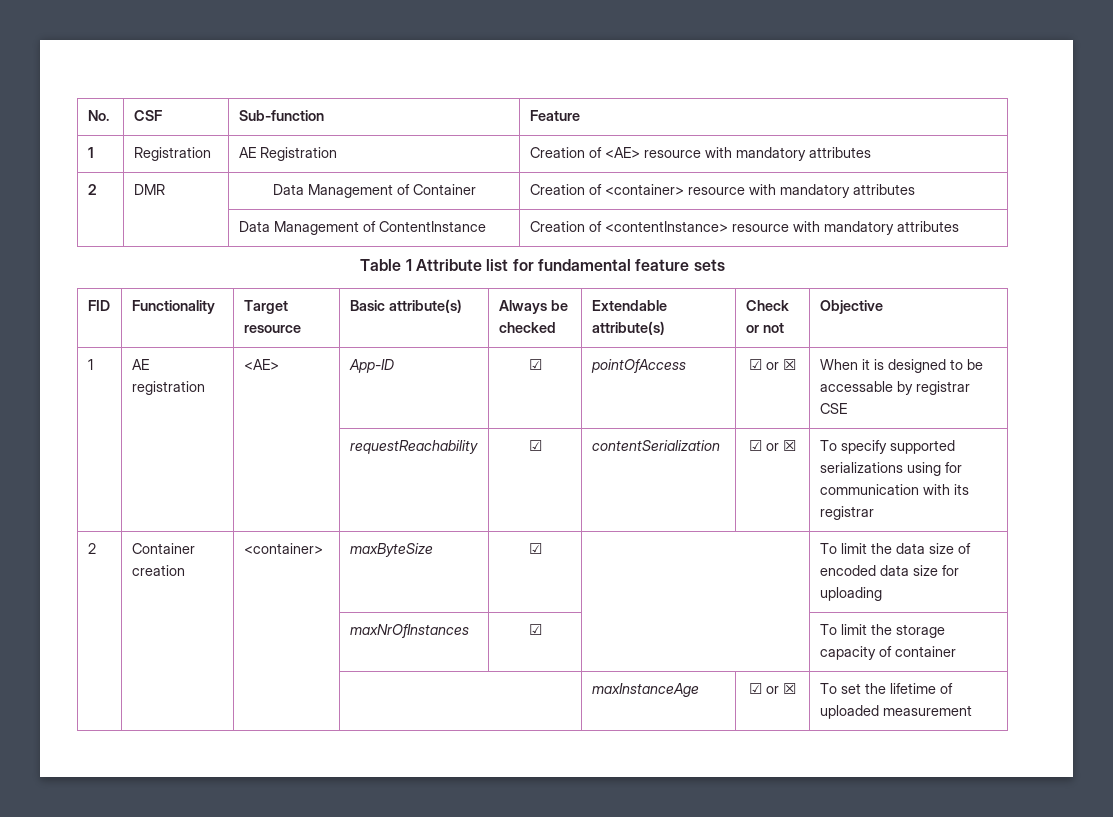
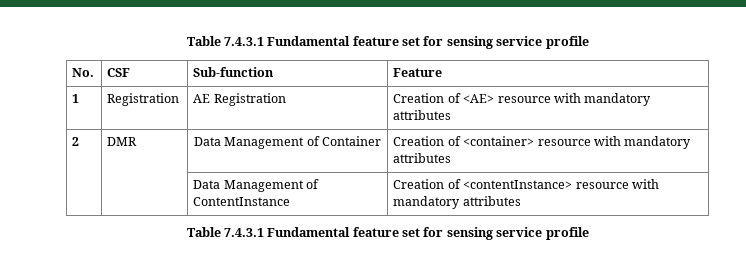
(87, 115) none -> [186,36,589,49] Table 7.4.3.1 Fundamental feature set for sensing service profile //
[405,259,725,271] [87,300,110,311] [131,300,215,314] [243,300,288,314] [243,325,301,333] [349,299,462,313] [498,300,568,314] [498,322,556,333] [591,300,667,311] [591,321,665,335] [745,300,789,311] [745,322,784,333] [819,300,883,314] [87,359,93,370] [131,359,149,370] [131,381,205,395] [243,359,279,370] [348,359,395,373] [528,359,542,370] [590,359,686,373] [749,359,796,370] [819,359,983,373] [819,381,970,395] [819,403,847,414] [349,440,478,454] [528,440,542,451] [591,440,720,451] [749,440,796,451] [819,440,955,454] [819,462,962,476] [819,484,969,495] [819,506,874,520] [87,543,96,554] [131,543,195,554] [131,565,185,576] [243,543,323,554] [349,543,433,557] [528,543,542,554] [819,543,971,554] [819,565,959,576] [819,587,882,601] [349,624,469,638] [528,624,542,635] [819,624,945,638] [819,646,956,660] [591,683,699,697] [749,683,796,694] [819,683,953,694] [819,705,972,719] 1 Attribute list for fundamental feature sets // FID | Functionality | Target resource | Basic attribute(s) | Always be checked | Extendable attribute(s) | Check or not | Objective // 1 | AE registration | <AE> | App-ID | ☑ | pointOfAccess | ☑ or ☒ | When it is designed to be accessable by registrar CSE // | | | requestReachability | ☑ | contentSerialization | ☑ or ☒ | To specify supported serializations using for communication with its registrar // 2 | Container creation | <container> | maxByteSize | ☑ | | To limit the data size of encoded data size for uploading // | | | maxNrOfInstances | ☑ | | To limit the storage capacity of container // | | | | maxInstanceAge | ☑ or ☒ | To set the lifetime of uploaded measurement -> [223,227,589,240] 7.4.3.1 Fundamental feature set for sensing service profile

